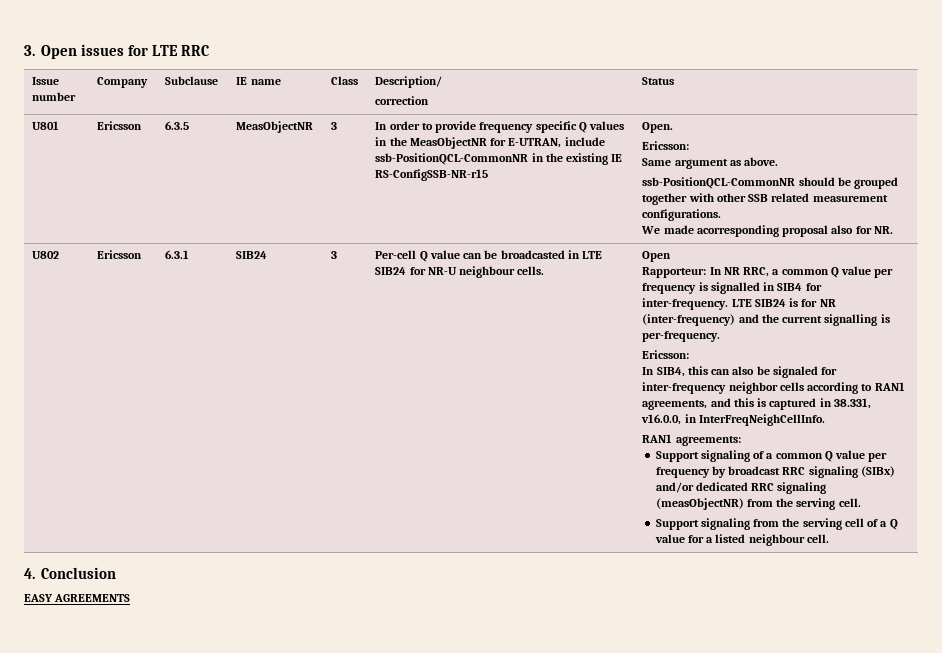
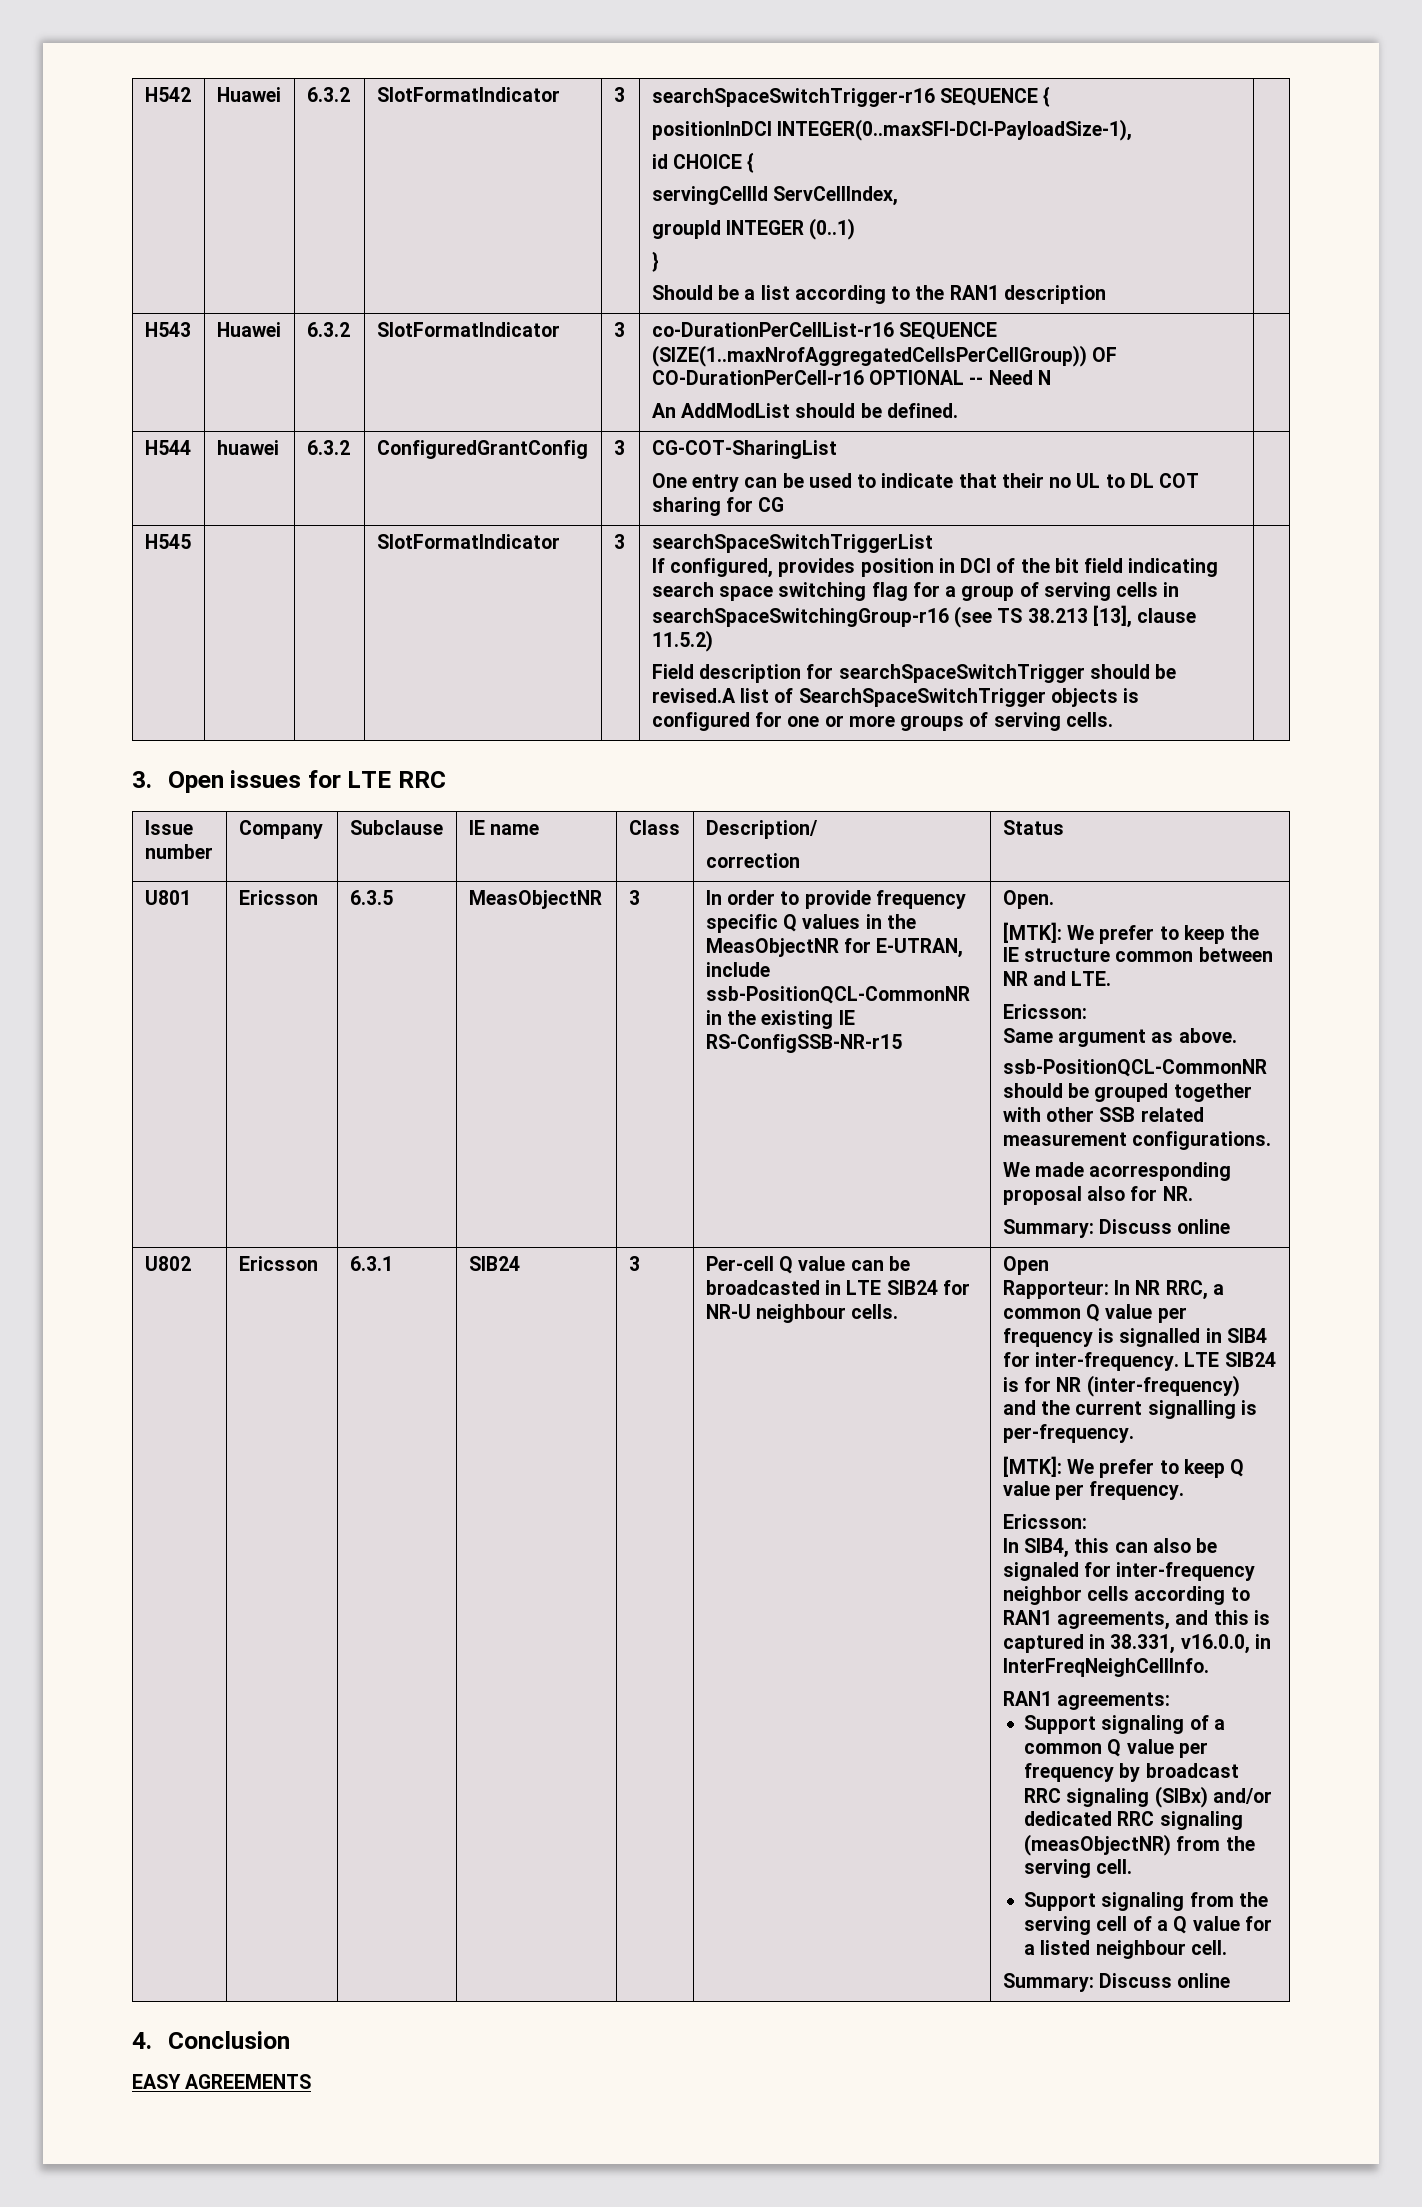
(24, 50) none -> [144,87,191,102] [216,87,281,102] [306,87,350,102] [376,87,560,102] [613,87,625,102] [651,86,1051,107] [651,119,1132,141] [651,152,755,173] [651,186,898,206] [651,218,856,240] [651,251,659,272] [651,285,1106,304] [144,322,191,337] [216,322,281,337] [306,322,350,337] [376,322,560,337] [613,322,625,337] [651,322,997,340] [651,345,1117,367] [651,370,1051,385] [651,403,958,418] [144,440,191,455] [216,440,279,455] [306,440,350,455] [376,440,588,459] [613,440,625,455] [651,440,837,459] [651,473,1200,492] [651,497,785,516] [144,534,191,549] [376,534,560,549] [613,534,625,549] [651,534,933,553] [651,558,1219,578] [651,582,1180,601] [651,605,1197,628] [651,630,713,652] [651,664,1177,683] [651,688,1140,707] [651,712,1113,731] H542 | Huawei | 6.3.2 | SlotFormatIndicator | 3 | searchSpaceSwitchTrigger-r16 SEQUENCE { // positionInDCI INTEGER(0..maxSFI-DCI-PayloadSize-1), // id CHOICE { // servingCellId ServCellIndex, // groupId INTEGER (0..1) // } // Should be a list according to the RAN1 description | // H543 | Huawei | 6.3.2 | SlotFormatIndicator | 3 | co-DurationPerCellList-r16 SEQUENCE (SIZE(1..maxNrofAggregatedCellsPerCellGroup)) OF CO-DurationPerCell-r16 OPTIONAL -- Need N // An AddModList should be defined. | // H544 | huawei | 6.3.2 | ConfiguredGrantConfig | 3 | CG-COT-SharingList // One entry can be used to indicate that their no UL to DL COT sharing for CG | // H545 | | | SlotFormatIndicator | 3 | searchSpaceSwitchTriggerList // If configured, provides position in DCI of the bit field indicating search space switching flag for a group of serving cells in searchSpaceSwitchingGroup-r16 (see TS 38.213 [13], clause 11.5.2) // Field description for searchSpaceSwitchTrigger should be revised.A list of SearchSpaceSwitchTrigger objects is configured for one or more groups of serving cells. | //
(674, 127) none -> [1002,922,1260,944] [1002,947,1273,962] [1002,971,1112,986] // [MTK]: We prefer to keep the IE structure common between NR and LTE.
(893, 230) none -> [1002,1219,1231,1238] // Summary: Discuss online
(721, 336) none -> [1002,1456,1245,1478] [1002,1481,1185,1500] // [MTK]: We prefer to keep Q value per frequency.
(829, 538) none -> [1002,1973,1231,1992] // Summary: Discuss online

